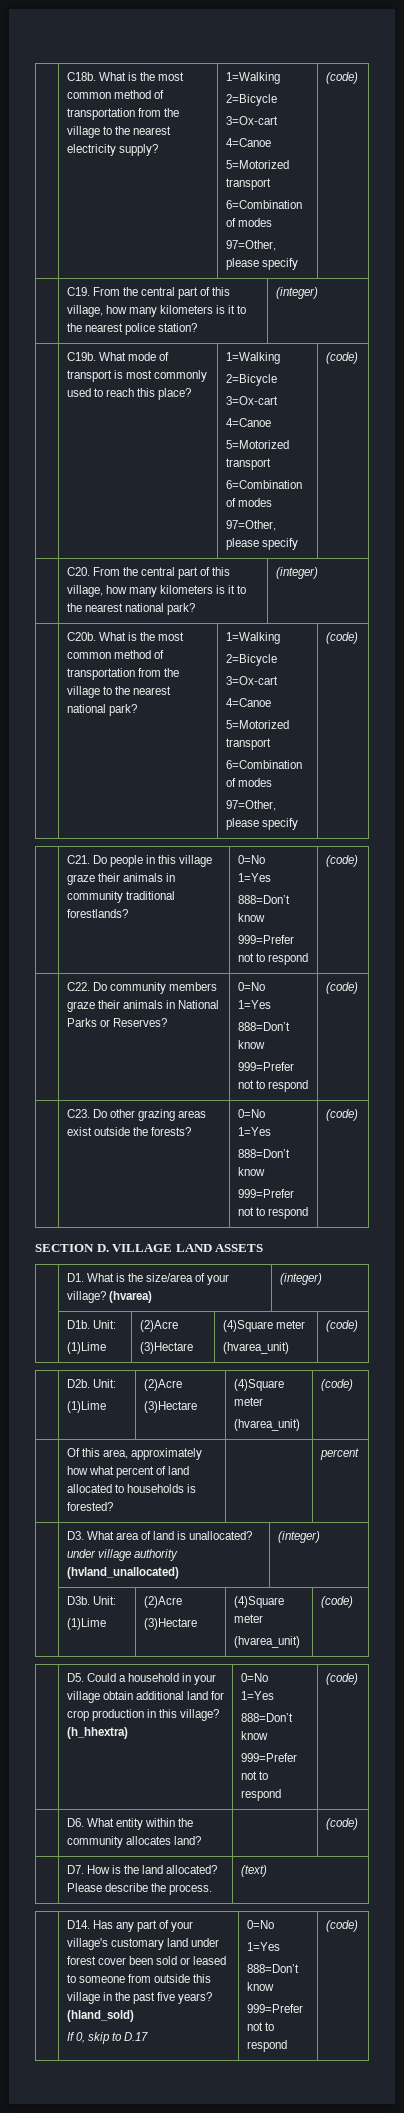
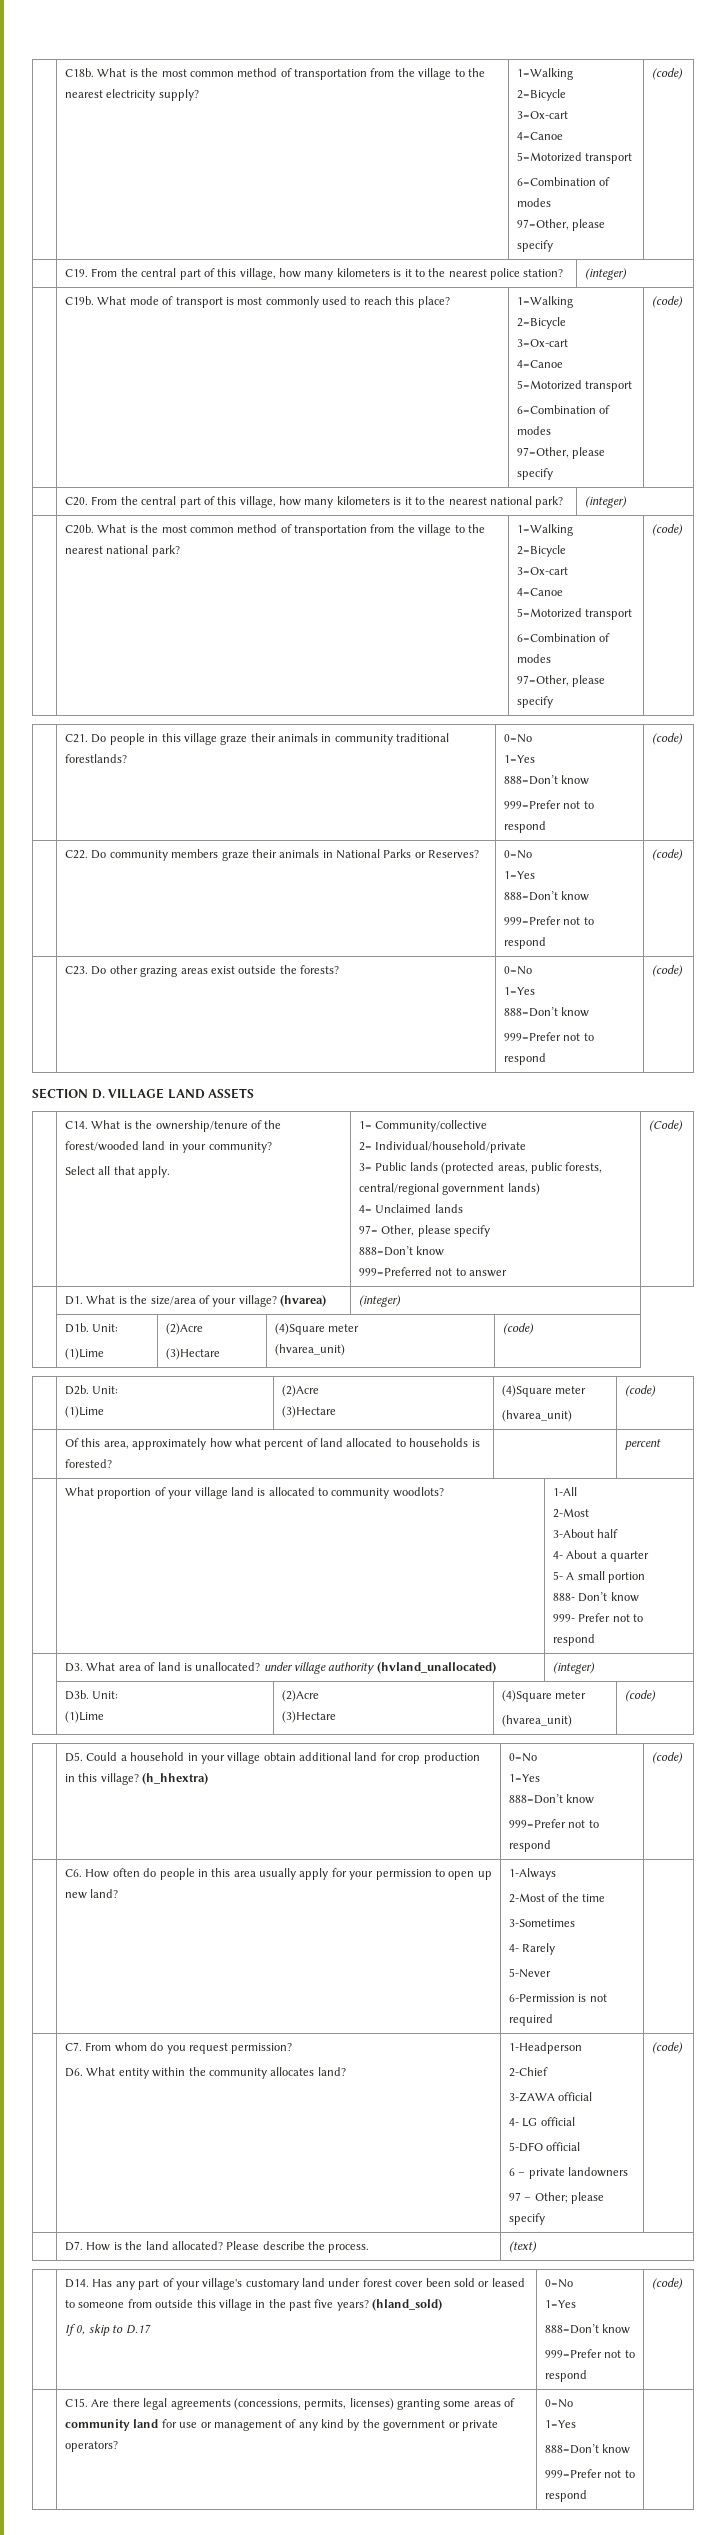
(264, 1248) none -> [65,1120,282,1132] [65,1141,272,1153] [65,1166,171,1178] [359,1120,488,1132] [359,1141,527,1153] [359,1162,603,1174] [359,1183,540,1195] [359,1204,463,1213] [359,1225,491,1237] [359,1246,445,1256] [359,1267,508,1277] [649,1120,684,1132] // | C14. What is the ownership/tenure of the forest/wooded land in your community? // Select all that apply. | 1= Community/collective // 2= Individual/household/private // 3= Public lands (protected areas, public forests, central/regional government lands) // 4= Unclaimed lands // 97= Other, please specify // 888=Don’t know // 999=Preferred not to answer | (Code)
(359, 1454) none -> [65,1487,444,1499] [553,1487,578,1496] [553,1508,590,1518] [553,1529,619,1538] [553,1550,650,1562] [553,1571,646,1583] [553,1592,639,1602] [553,1613,644,1622] [553,1634,596,1646] // | What proportion of your village land is allocated to community woodlots? | 1-All // 2-Most // 3-About half // 4- About a quarter // 5- A small portion // 888- Don’t know // 999- Prefer not to respond
(358, 1679) none -> [65,1868,492,1880] [65,1889,119,1899] [509,1868,557,1880] [509,1893,606,1903] [509,1919,576,1927] [509,1943,556,1955] [509,1968,552,1978] [509,1994,607,2002] [509,2014,554,2026] [65,2042,293,2054] C6. How often do people in this area usually apply for your permission to open up new land? | 1-Always // 2-Most of the time // 3-Sometimes // 4- Rarely // 5-Never // 6-Permission is not required | // | C7. From whom do you request permission? //
(201, 1840) none -> [509,2042,583,2054] [509,2067,549,2077] [509,2092,593,2102] [509,2117,575,2127] [509,2142,581,2152] [509,2167,629,2179] [509,2192,605,2204] [509,2213,546,2225] 1-Headperson // 2-Chief // 3-ZAWA official // 4- LG official // 5-DFO official // 6 – private landowners // 97 – Other; please specify
(358, 1926) none -> [65,2398,516,2410] [65,2419,498,2431] [65,2441,119,2452] [545,2399,574,2408] [545,2420,577,2428] [545,2444,631,2454] [545,2469,635,2478] [545,2490,588,2502] // | C15. Are there legal agreements (concessions, permits, licenses) granting some areas of community land for use or management of any kind by the government or private operators? | 0=No // 1=Yes // 888=Don’t know // 999=Prefer not to respond |

